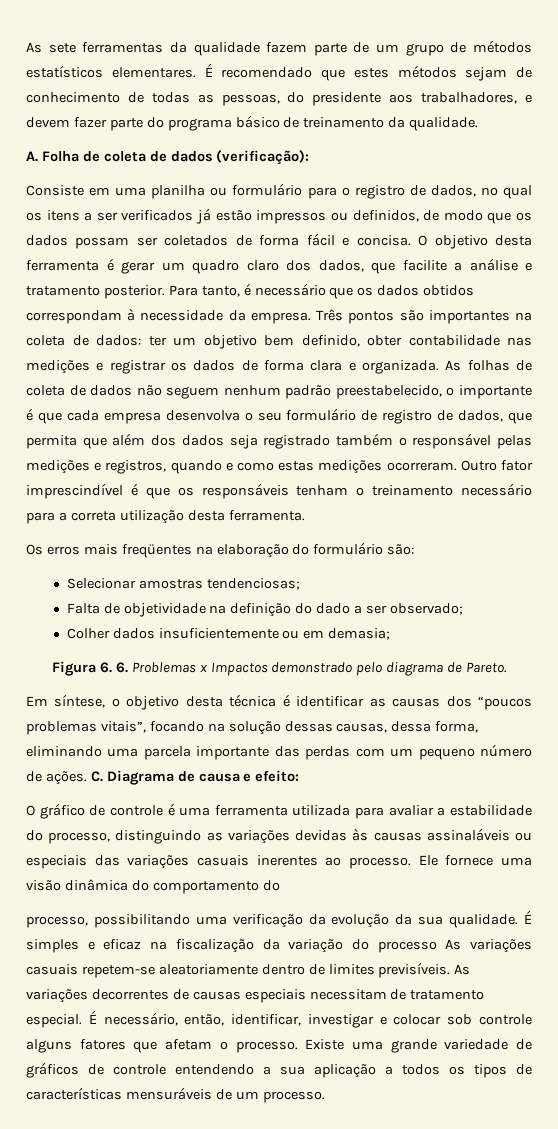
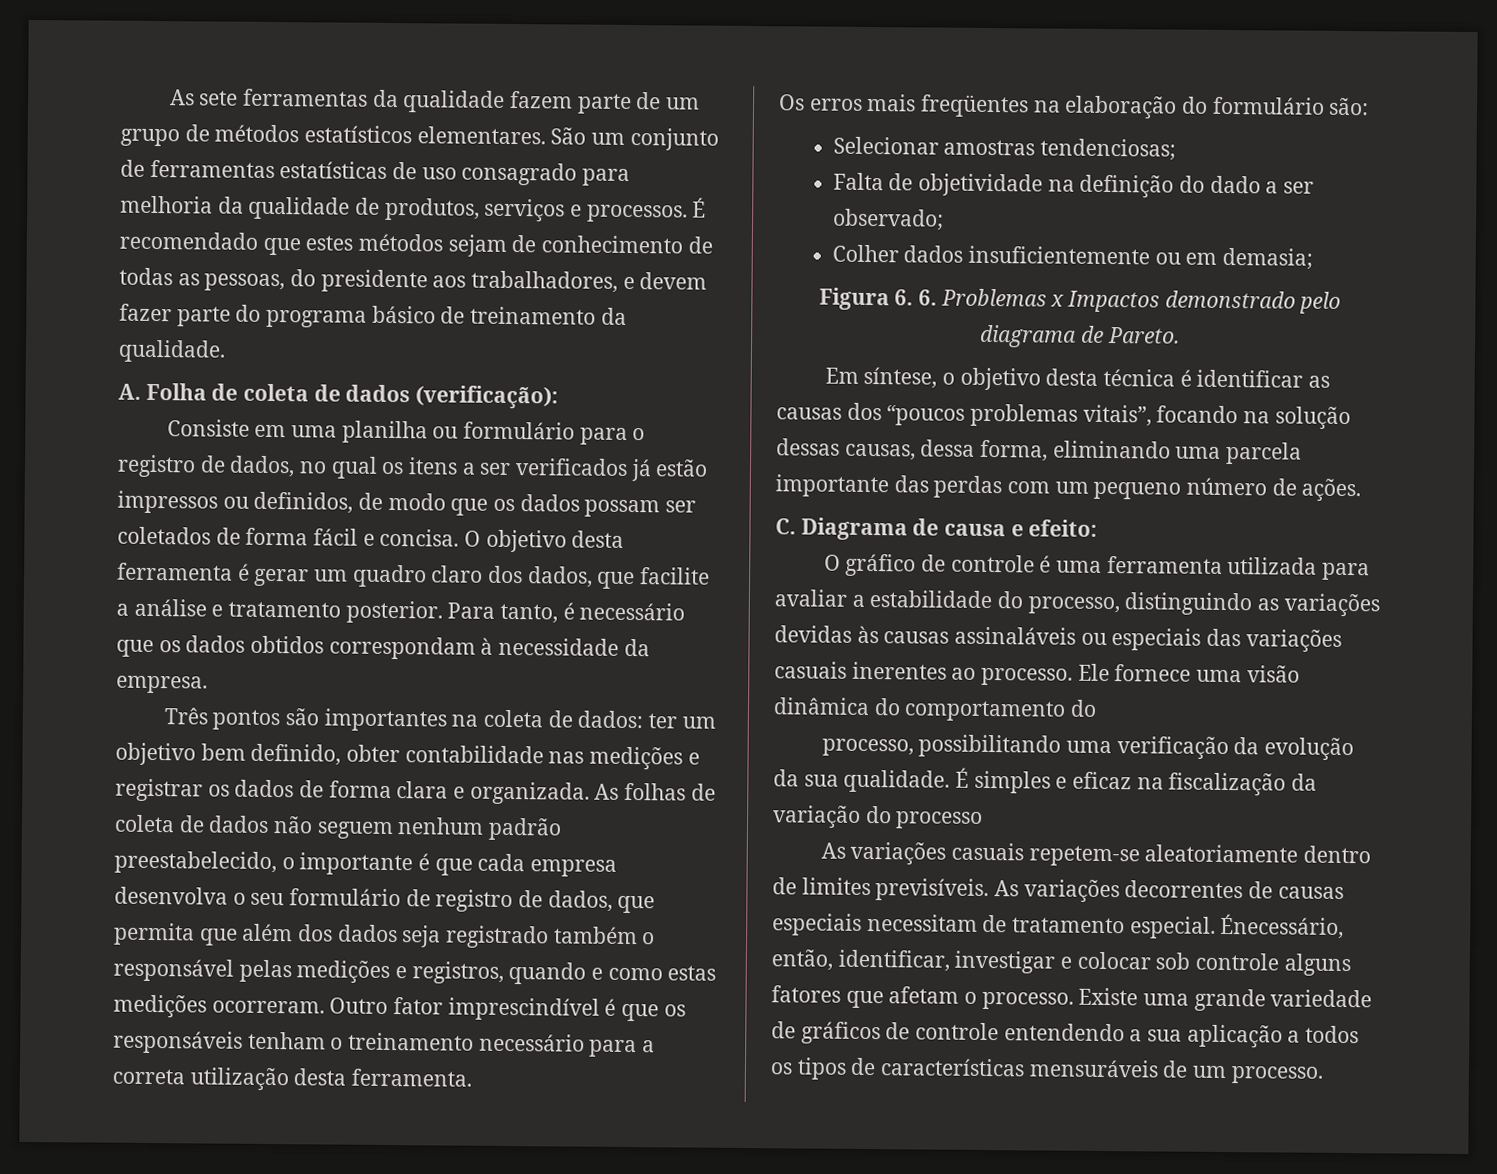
(196, 72) none -> [550,127,719,151] [120,159,631,186] [120,195,688,223] São um conjunto de ferramentas estatísticas de uso consagrado para melhoria da qualidade de produtos, serviços e processos.
(311, 318) none -> (208, 684) //
(87, 778) none -> (1362, 490) //
(437, 947) none -> (984, 820) //
[88,1010,178,1026] É necessário, -> [1220,913,1345,940] Énecessário,

